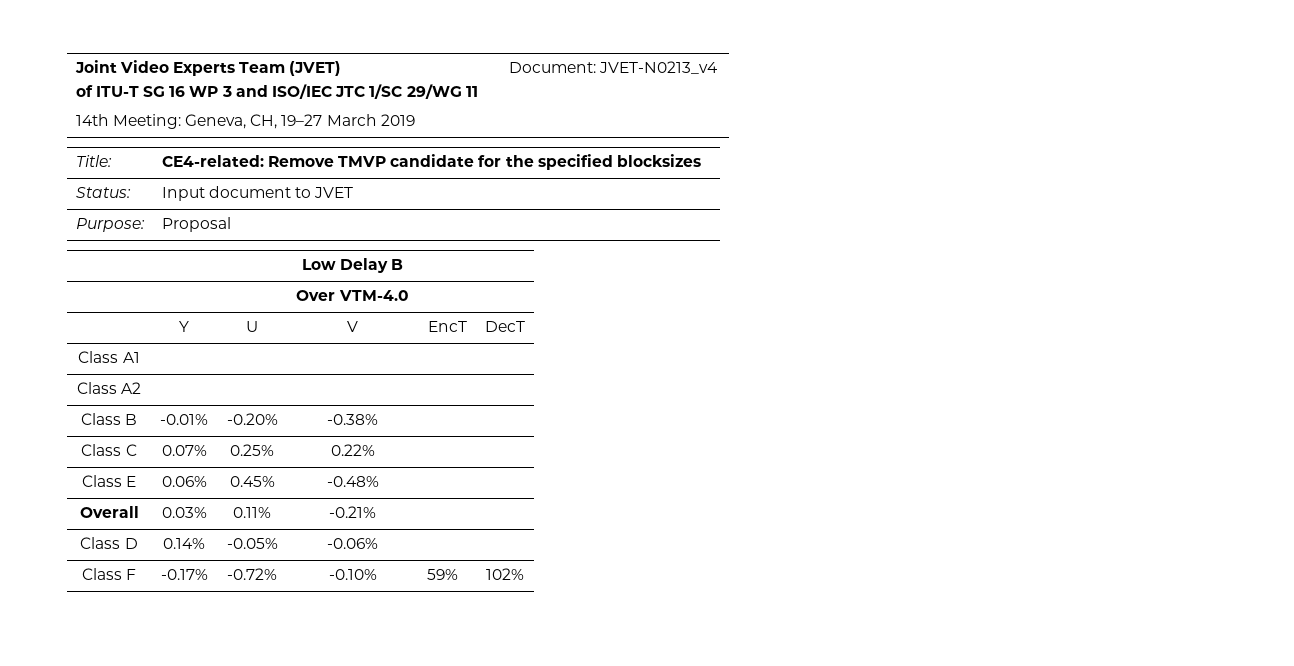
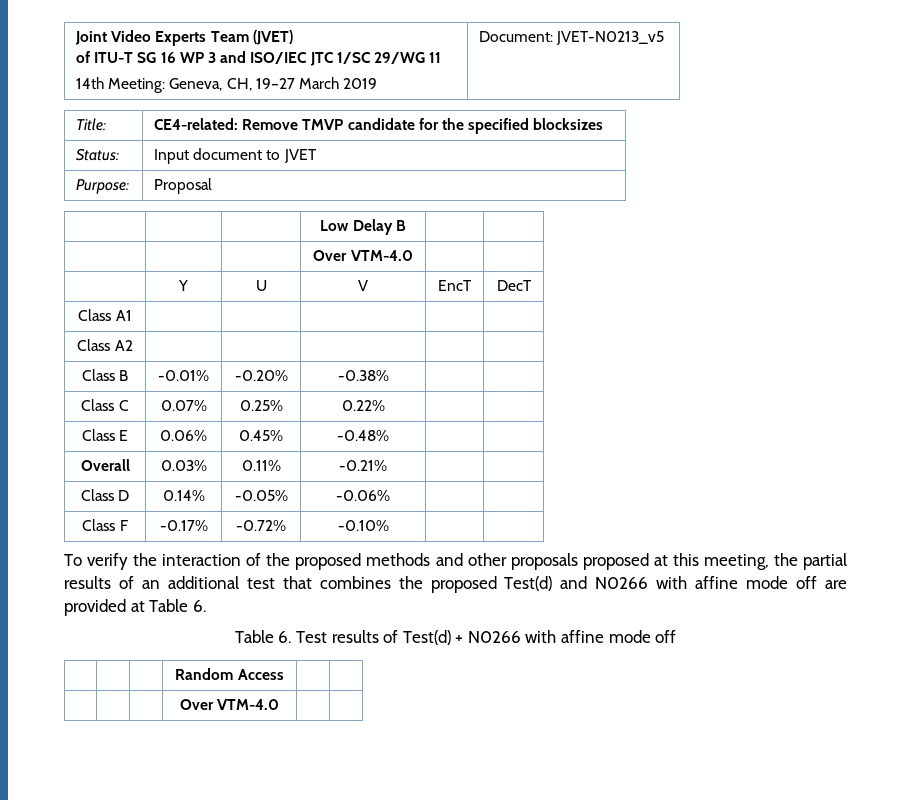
[598,61,718,74] JVET-N0213_v4 -> [556,31,665,45] JVET-N0213_v5
[426,569,458,580] [485,568,524,580] 59% | 102% -> [64,553,847,570] [64,576,847,593] [64,599,206,616] [234,630,677,645] [175,668,284,680] [179,699,280,710] | // To verify the interaction of the proposed methods and other proposals proposed at this meeting, the partial results of an additional test that combines the proposed Test(d) and N0266 with affine mode off are provided at Table 6. // Table 6. Test results of Test(d) + N0266 with affine mode off // | | | Random Access | | // | | | Over VTM-4.0 | |

